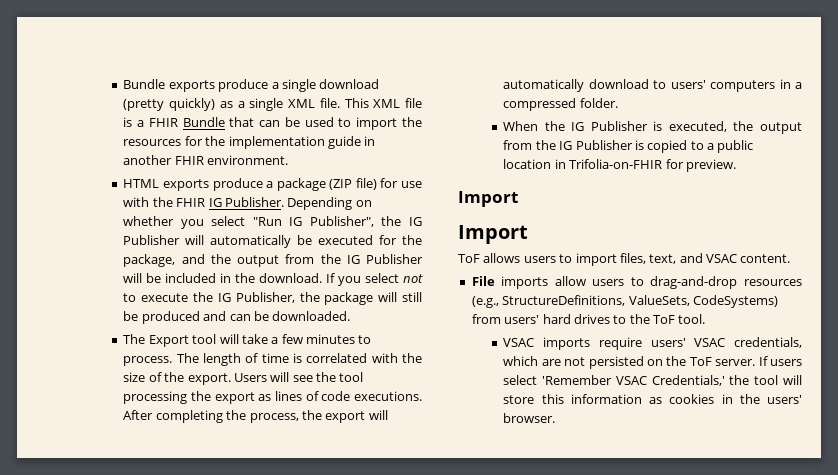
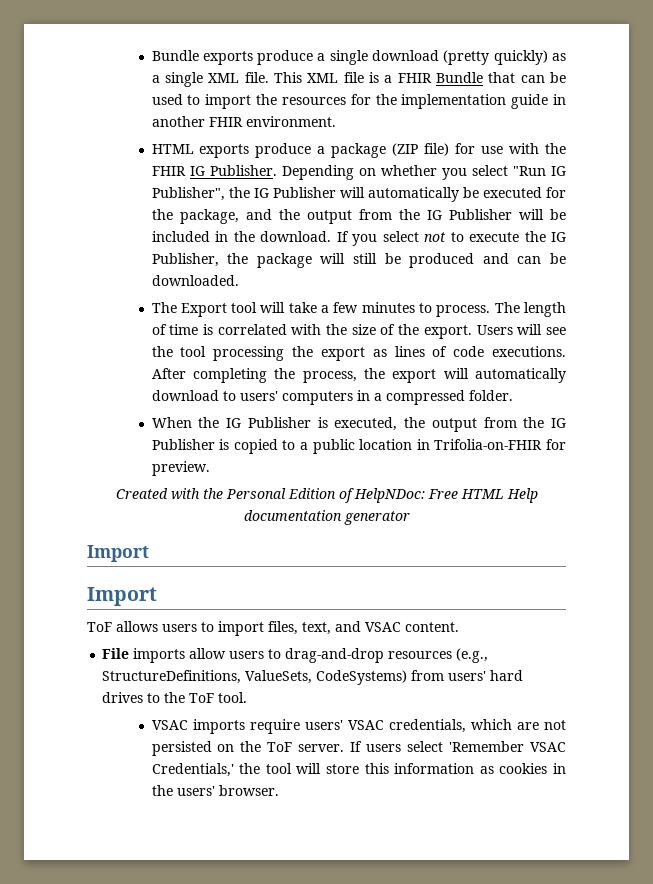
(736, 165) none -> [115,488,538,503] [243,510,410,525] // Created with the Personal Edition of HelpNDoc: Free HTML Help documentation generator

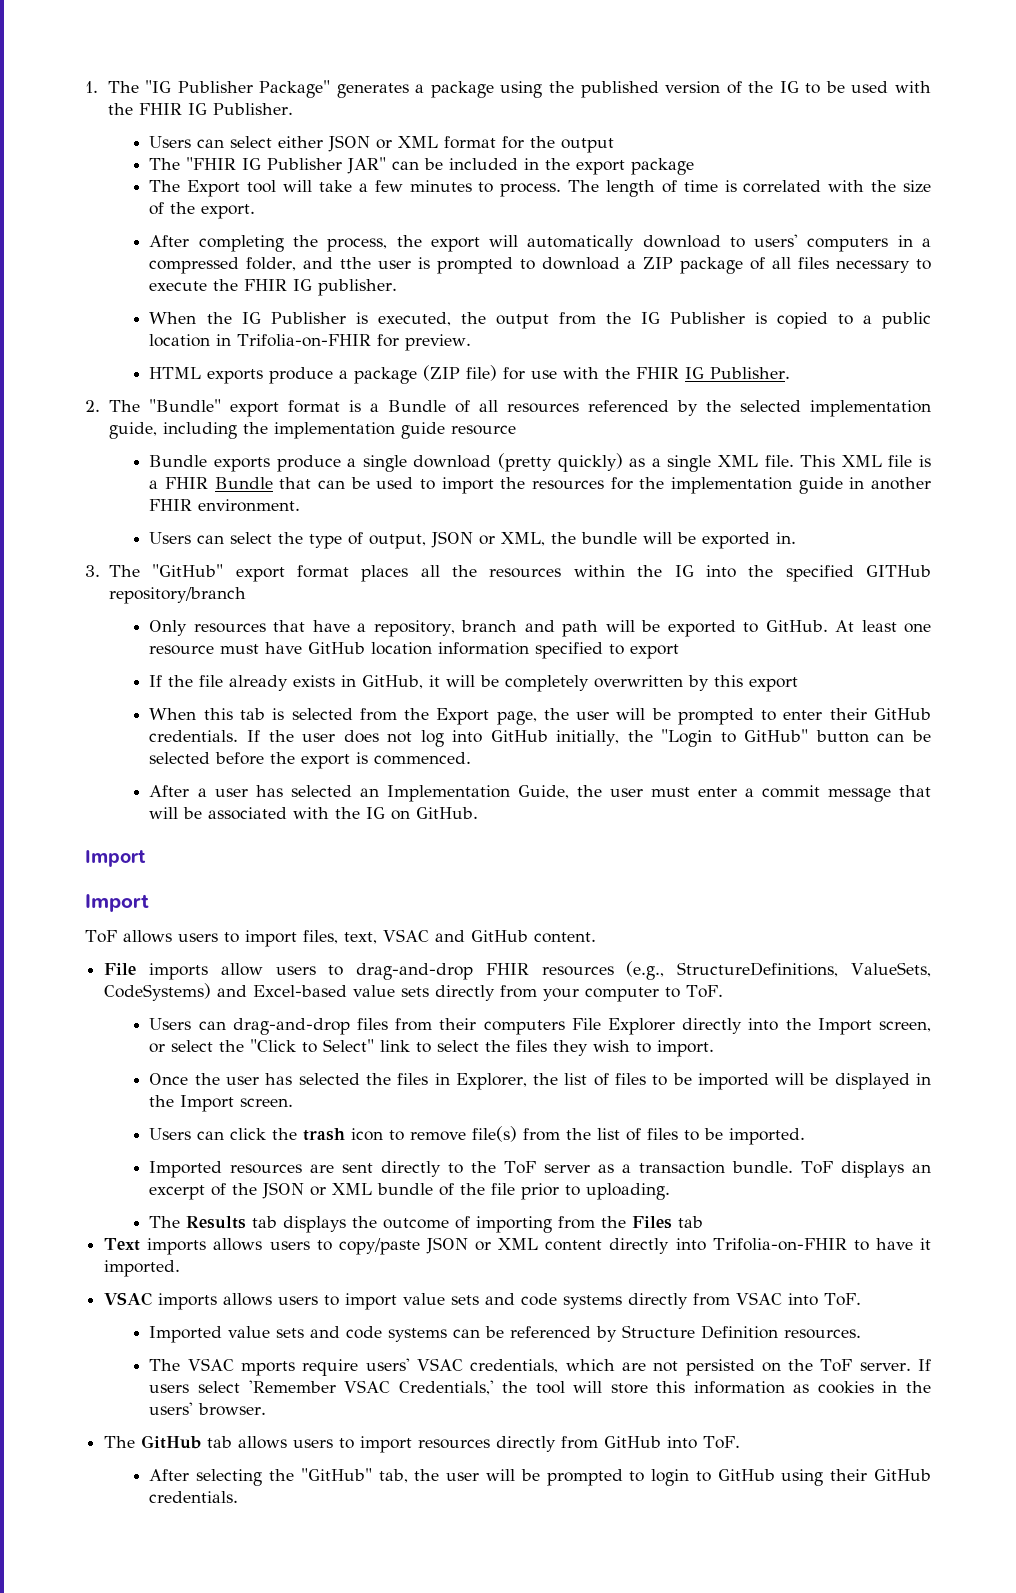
(151, 55) none -> [85,80,931,98] [107,103,293,115] [149,135,615,153] [149,157,695,175] [149,180,931,197] [149,202,256,219] [149,234,932,252] [149,257,932,274] [149,279,398,296] [149,312,932,329] [149,334,472,351] [149,365,791,384] [85,399,931,417] [108,422,516,439] 1. The "IG Publisher Package" generates a package using the published version of the IG to be used with the FHIR IG Publisher. // Users can select either JSON or XML format for the output // The "FHIR IG Publisher JAR" can be included in the export package // The Export tool will take a few minutes to process. The length of time is correlated with the size of the export. // After completing the process, the export will automatically download to users' computers in a compressed folder, and tthe user is prompted to download a ZIP package of all files necessary to execute the FHIR IG publisher. // When the IG Publisher is executed, the output from the IG Publisher is copied to a public location in Trifolia-on-FHIR for preview. // HTML exports produce a package (ZIP file) for use with the FHIR IG Publisher. // 2. The "Bundle" export format is a Bundle of all resources referenced by the selected implementation guide, including the implementation guide resource //
[151,143,566,158] [151,165,566,180] [151,187,566,202] [151,209,567,224] [151,231,566,246] [151,253,566,268] [151,275,239,286] [151,302,566,317] [151,324,566,339] [151,346,566,361] [151,368,566,383] [151,390,513,405] [151,417,566,432] [151,439,566,454] [151,461,210,476] [115,488,538,503] [243,510,410,525] HTML exports produce a package (ZIP file) for use with the FHIR IG Publisher. Depending on whether you select "Run IG Publisher", the IG Publisher will automatically be executed for the package, and the output from the IG Publisher will be included in the download. If you select not to execute the IG Publisher, the package will still be produced and can be downloaded. // The Export tool will take a few minutes to process. The length of time is correlated with the size of the export. Users will see the tool processing the export as lines of code executions. After completing the process, the export will automatically download to users' computers in a compressed folder. // When the IG Publisher is executed, the output from the IG Publisher is copied to a public location in Trifolia-on-FHIR for preview. // Created with the Personal Edition of HelpNDoc: Free HTML Help documentation generator -> [149,531,797,549] [85,564,931,582] [108,587,246,604] [149,620,932,637] [149,642,680,659] [149,675,799,692] [149,708,931,725] [149,729,932,747] [149,752,472,769] [149,785,931,802] [149,807,479,820] Users can select the type of output, JSON or XML, the bundle will be exported in. // 3. The "GitHub" export format places all the resources within the IG into the specified GITHub repository/branch // Only resources that have a repository, branch and path will be exported to GitHub. At least one resource must have GitHub location information specified to export // If the file already exists in GitHub, it will be completely overwritten by this export // When this tab is selected from the Export page, the user will be prompted to enter their GitHub credentials. If the user does not log into GitHub initially, the "Login to GitHub" button can be selected before the export is commenced. // After a user has selected an Implementation Guide, the user must enter a commit message that will be associated with the IG on GitHub.
[335,621,401,632] and VSAC -> [382,929,528,942] VSAC and GitHub
(385, 655) none -> [485,963,529,975] FHIR
[411,670,524,681] [102,692,248,703] [151,719,245,734] from users' hard drives to the ToF tool. // VSAC imports -> [217,985,724,1002] [149,1018,931,1035] [149,1039,715,1057] [149,1073,932,1090] [149,1095,294,1112] [149,1126,806,1145] [149,1161,932,1178] [149,1182,671,1200] [149,1216,704,1233] [104,1237,931,1255] [104,1260,181,1277] [104,1292,862,1310] [149,1325,862,1343] [149,1358,296,1376] and Excel-based value sets directly from your computer to ToF. // Users can drag-and-drop files from their computers File Explorer directly into the Import screen, or select the "Click to Select" link to select the files they wish to import. // Once the user has selected the files in Explorer, the list of files to be imported will be displayed in the Import screen. // Users can click the trash icon to remove file(s) from the list of files to be imported. // Imported resources are sent directly to the ToF server as a transaction bundle. ToF displays an excerpt of the JSON or XML bundle of the file prior to uploading. // The Results tab displays the outcome of importing from the Files tab // Text imports allows users to copy/paste JSON or XML content directly into Trifolia-on-FHIR to have it imported. // VSAC imports allows users to import value sets and code systems directly from VSAC into ToF. // Imported value sets and code systems can be referenced by Structure Definition resources. // The VSAC mports
(279, 790) none -> [104,1435,741,1453] [149,1468,932,1486] [149,1491,239,1503] // The GitHub tab allows users to import resources directly from GitHub into ToF. // After selecting the "GitHub" tab, the user will be prompted to login to GitHub using their GitHub credentials.

